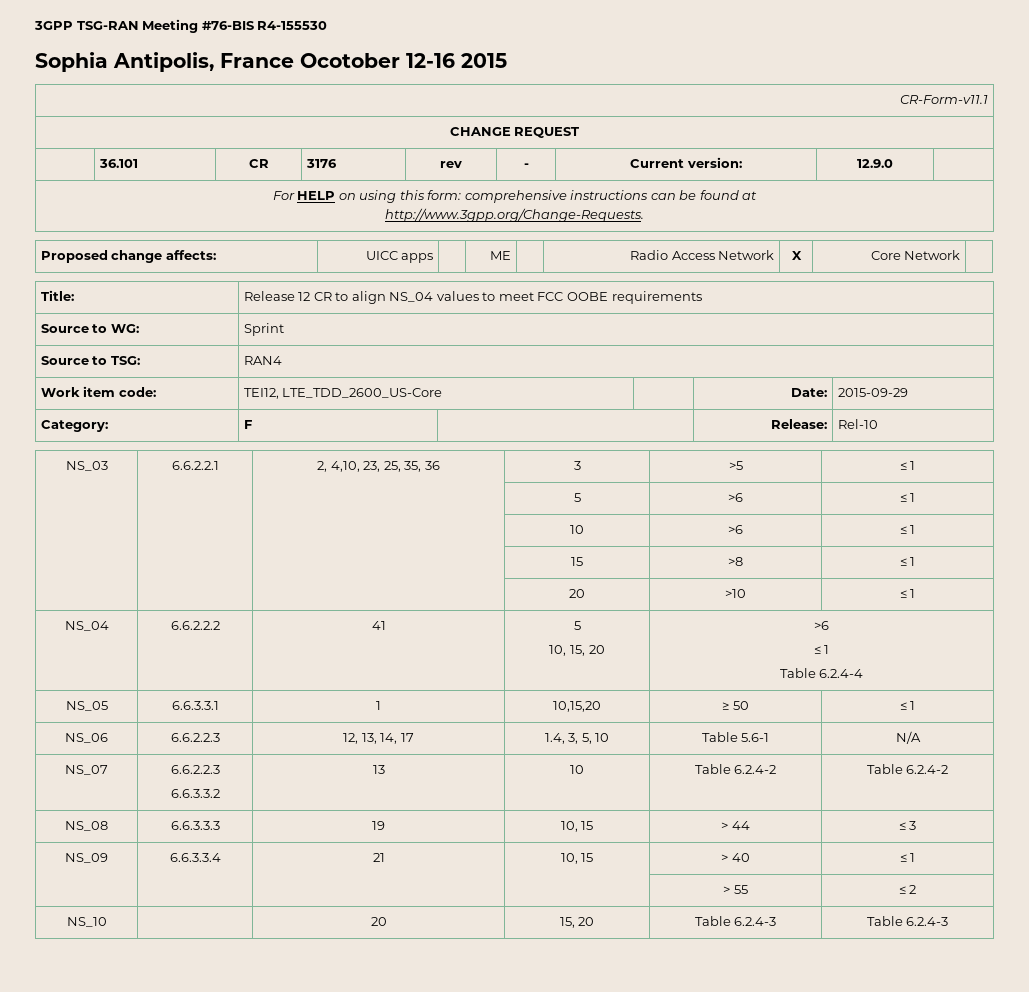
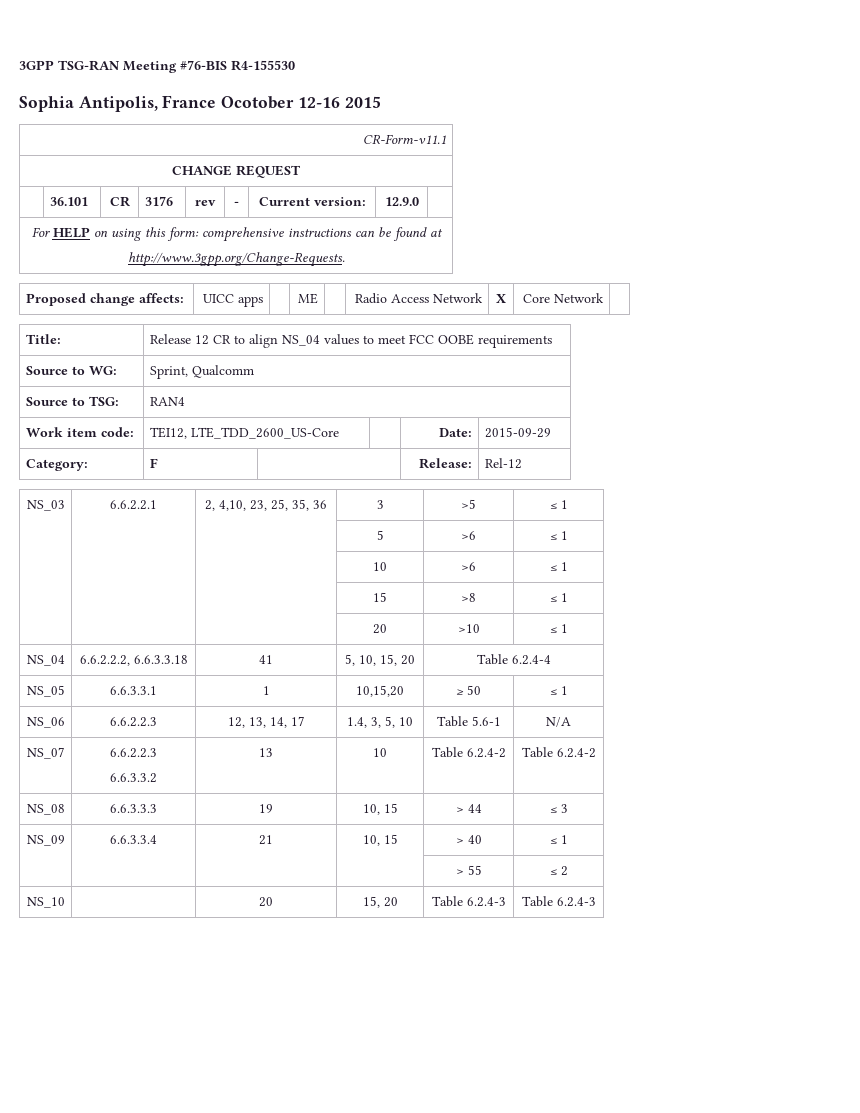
[243,323,284,336] Sprint -> [149,365,254,379] Sprint, Qualcomm
[837,419,878,429] Rel-10 -> [484,458,522,469] Rel-12
[170,621,220,630] 6.6.2.2.2 -> [79,655,188,666] 6.6.2.2.2, 6.6.3.3.18
[573,621,581,630] 5 // -> [345,654,355,666] 5,
[814,621,829,630] [813,645,830,654] >6 // ≤ 1 // -> (415, 660) none

